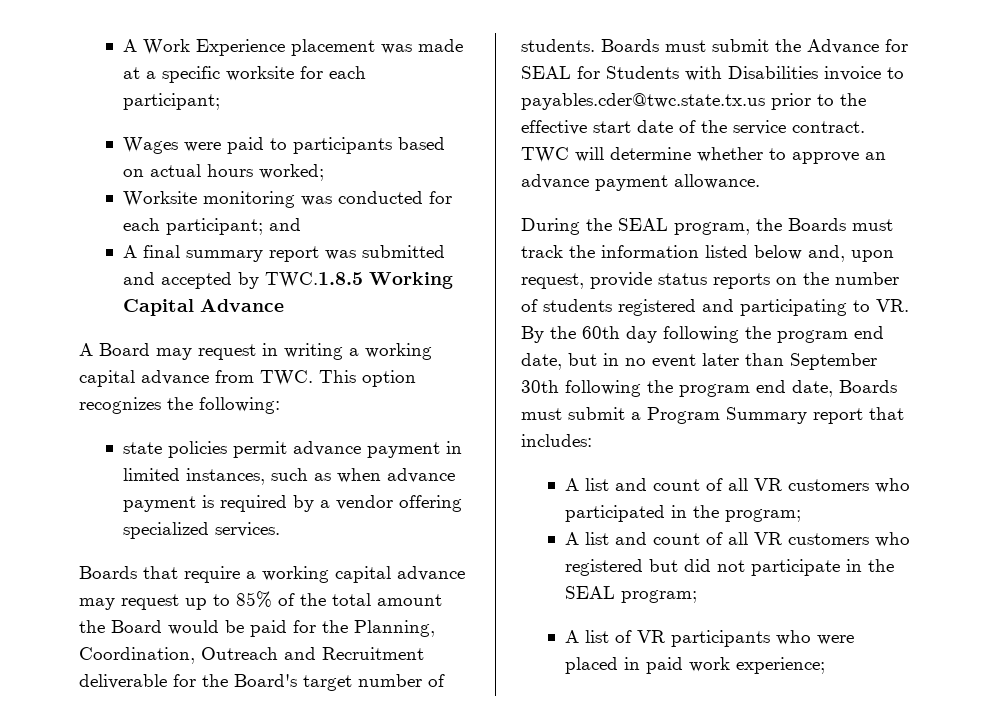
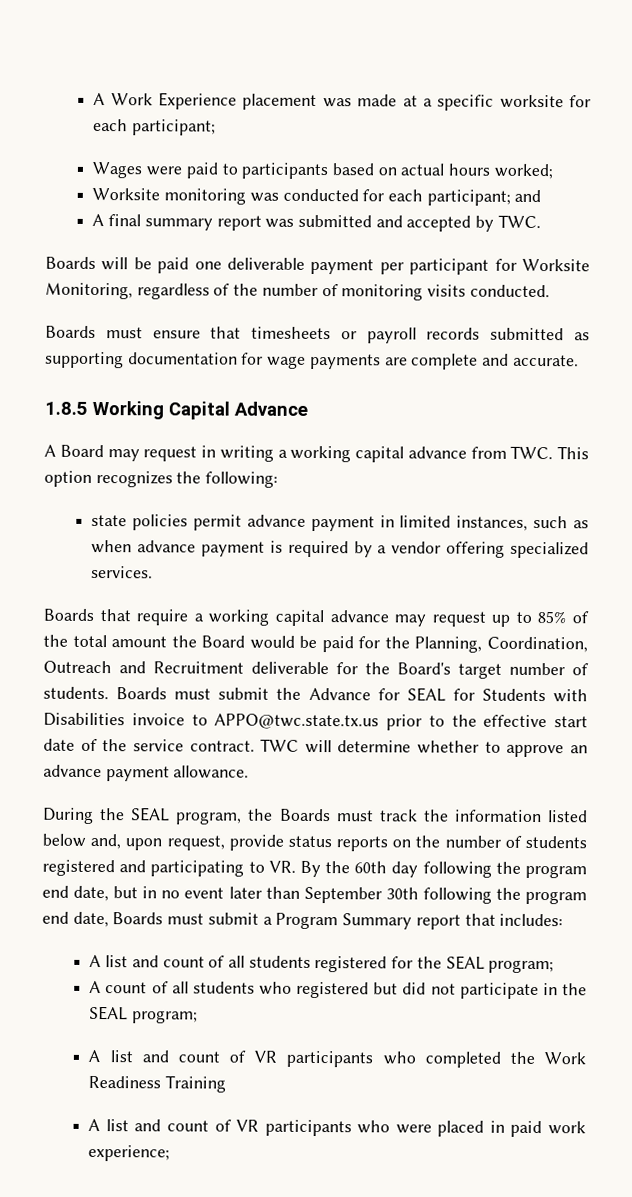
[264,272,363,288] TWC.1.8.5 -> [497,214,541,229] [45,256,590,275] [45,282,550,301] [45,325,590,344] [45,351,579,370] [44,401,88,415] TWC. // Boards will be paid one deliverable payment per participant for Worksite Monitoring, regardless of the number of monitoring visits conducted. // Boards must ensure that timesheets or payroll records submitted as supporting documentation for wage payments are complete and accurate. // 1.8.5
[521,93,765,110] payables.cder@twc.state.tx.us -> [214,713,380,730] APPO@twc.state.tx.us
[753,478,910,493] [564,505,801,522] [564,532,869,545] VR customers who participated in the program; // A list and count of all VR customers -> [248,955,555,974] [89,980,255,994] students registered for the SEAL program; // A count of all students
(609, 636) none -> [141,1050,586,1068] [88,1075,227,1093] [88,1118,210,1132] and count of VR participants who completed the Work Readiness Training // A list and count

